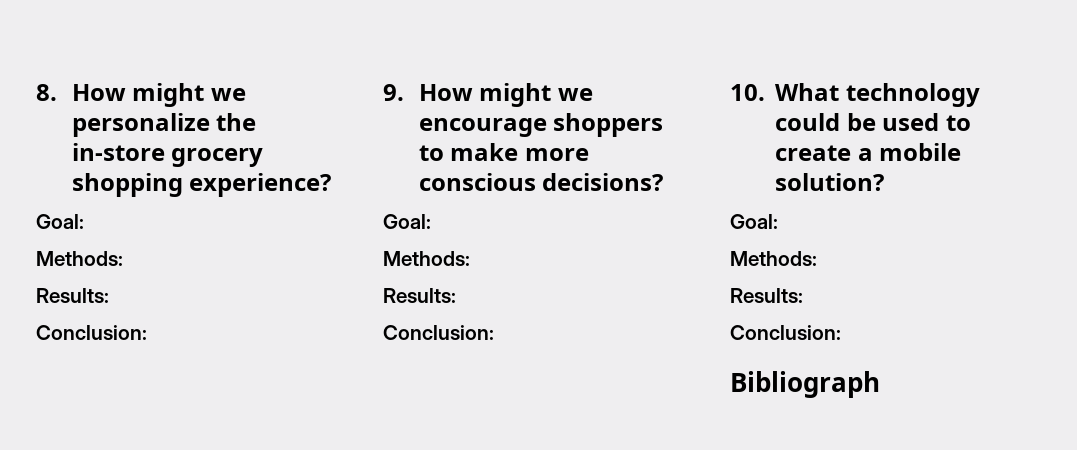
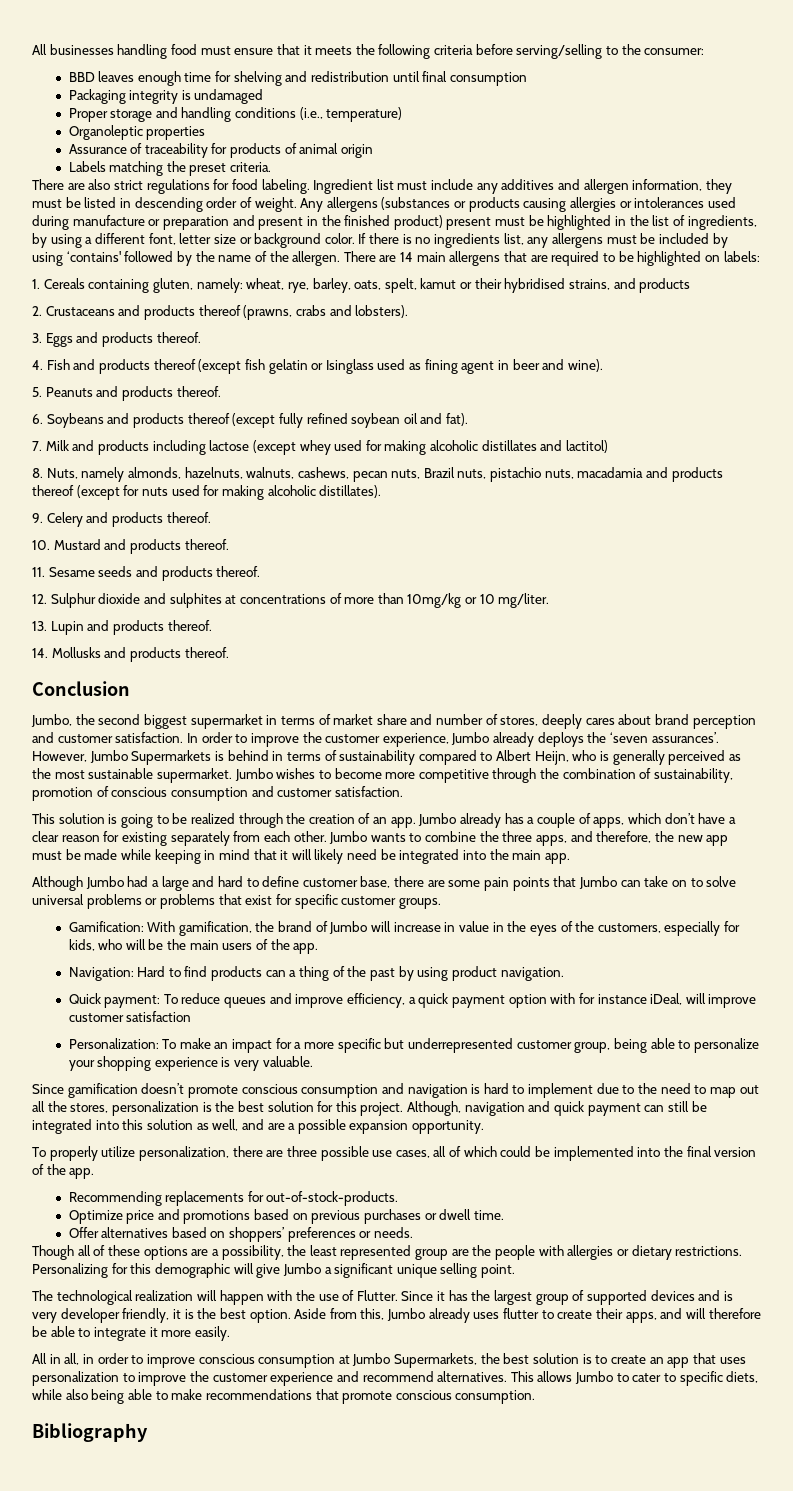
[36,83,246,107] [71,113,257,137] [71,143,264,167] [71,173,332,197] [36,214,84,229] [36,251,123,266] [36,288,109,303] [36,325,147,340] [383,83,593,107] [418,113,664,137] [418,143,589,161] [418,173,664,191] [383,214,431,229] [383,251,470,266] [383,288,456,303] [383,325,494,340] [730,83,980,107] [775,113,971,131] [775,143,962,161] [775,173,885,191] [730,214,778,229] [730,251,817,266] [730,288,803,303] [730,325,841,340] [730,371,880,398] 8. How might we personalize the in-store grocery shopping experience? // Goal: // Methods: // Results: // Conclusion: // 9. How might we encourage shoppers to make more conscious decisions? // Goal: // Methods: // Results: // Conclusion: // 10. What technology could be used to create a mobile solution? // Goal: // Methods: // Results: // Conclusion: // Bibliograph -> [32,44,705,59] [68,71,527,86] [68,89,264,104] [68,107,403,122] [68,125,206,140] [68,143,374,158] [68,161,272,176] [32,179,732,194] [32,197,736,212] [32,215,757,230] [32,233,728,248] [32,251,760,266] [32,278,691,293] [32,305,409,320] [32,332,201,347] [32,359,603,374] [32,386,221,401] [32,413,469,428] [32,440,609,455] [32,467,723,482] [32,485,382,500] [32,512,211,527] [32,539,229,554] [32,566,261,581] [32,593,550,608] [32,620,212,635] [32,647,229,662] [32,681,130,696] [31,714,756,729] [32,732,719,747] [32,750,741,765] [32,768,734,783] [32,786,403,801] [32,813,736,828] [32,831,729,846] [32,849,570,864] [32,876,737,891] [32,894,441,909] [68,921,741,936] [68,939,319,954] [68,966,564,981] [68,993,757,1008] [68,1011,192,1022] [68,1038,759,1053] [68,1056,313,1071] [32,1083,759,1098] [32,1101,707,1116] [32,1119,485,1134] [32,1146,757,1161] [32,1164,95,1179] [68,1191,399,1206] [68,1209,504,1224] [68,1227,414,1242] [32,1245,743,1260] [32,1263,516,1278] [32,1290,733,1305] [32,1308,761,1323] [32,1326,230,1341] [32,1353,746,1368] [32,1371,759,1386] [32,1389,536,1404] [32,1423,148,1442] All businesses handling food must ensure that it meets the following criteria before serving/selling to the consumer: // BBD leaves enough time for shelving and redistribution until final consumption // Packaging integrity is undamaged // Proper storage and handling conditions (i.e., temperature) // Organoleptic properties // Assurance of traceability for products of animal origin // Labels matching the preset criteria. // There are also strict regulations for food labeling. Ingredient list must include any additives and allergen information, they must be listed in descending order of weight. Any allergens (substances or products causing allergies or intolerances used during manufacture or preparation and present in the finished product) present must be highlighted in the list of ingredients, by using a different font, letter size or background color. If there is no ingredients list, any allergens must be included by using ‘contains' followed by the name of the allergen. There are 14 main allergens that are required to be highlighted on labels: // 1. Cereals containing gluten, namely: wheat, rye, barley, oats, spelt, kamut or their hybridised strains, and products // 2. Crustaceans and products thereof (prawns, crabs and lobsters). // 3. Eggs and products thereof. // 4. Fish and products thereof (except fish gelatin or Isinglass used as fining agent in beer and wine). // 5. Peanuts and products thereof. // 6. Soybeans and products thereof (except fully refined soybean oil and fat). // 7. Milk and products including lactose (except whey used for making alcoholic distillates and lactitol) // 8. Nuts, namely almonds, hazelnuts, walnuts, cashews, pecan nuts, Brazil nuts, pistachio nuts, macadamia and products thereof (except for nuts used for making alcoholic distillates). // 9. Celery and products thereof. // 10. Mustard and products thereof. // 11. Sesame seeds and products thereof. // 12. Sulphur dioxide and sulphites at concentrations of more than 10mg/kg or 10 mg/liter. // 13. Lupin and products thereof. // 14. Mollusks and products thereof. // Conclusion // Jumbo, the second biggest supermarket in terms of market share and number of stores, deeply cares about brand perception and customer satisfaction. In order to improve the customer experience, Jumbo already deploys the ‘seven assurances’. However, Jumbo Supermarkets is behind in terms of sustainability compared to Albert Heijn, who is generally perceived as the most sustainable supermarket. Jumbo wishes to become more competitive through the combination of sustainability, promotion of conscious consumption and customer satisfaction. // This solution is going to be realized through the creation of an app. Jumbo already has a couple of apps, which don’t have a clear reason for existing separately from each other. Jumbo wants to combine the three apps, and therefore, the new app must be made while keeping in mind that it will likely need be integrated into the main app. // Although Jumbo had a large and hard to define customer base, there are some pain points that Jumbo can take on to solve universal problems or problems that exist for specific customer groups. // Gamification: With gamification, the brand of Jumbo will increase in value in the eyes of the customers, especially for kids, who will be the main users of the app. // Navigation: Hard to find products can a thing of the past by using product navigation. // Quick payment: To reduce queues and improve efficiency, a quick payment option with for instance iDeal, will improve customer satisfaction // Personalization: To make an impact for a more specific but underrepresented customer group, being able to personalize your shopping experience is very valuable. // Since gamification doesn’t promote conscious consumption and navigation is hard to implement due to the need to map out all the stores, personalization is the best solution for this project. Although, navigation and quick payment can still be integrated into this solution as well, and are a possible expansion opportunity. // To properly utilize personalization, there are three possible use cases, all of which could be implemented into the final version of the app. // Recommending replacements for out-of-stock-products. // Optimize price and promotions based on previous purchases or dwell time. // Offer alternatives based on shoppers’ preferences or needs. // Though all of these options are a possibility, the least represented group are the people with allergies or dietary restrictions. Personalizing for this demographic will give Jumbo a significant unique selling point. // The technological realization will happen with the use of Flutter. Since it has the largest group of supported devices and is very developer friendly, it is the best option. Aside from this, Jumbo already uses flutter to create their apps, and will therefore be able to integrate it more easily. // All in all, in order to improve conscious consumption at Jumbo Supermarkets, the best solution is to create an app that uses personalization to improve the customer experience and recommend alternatives. This allows Jumbo to cater to specific diets, while also being able to make recommendations that promote conscious consumption. // Bibliography

